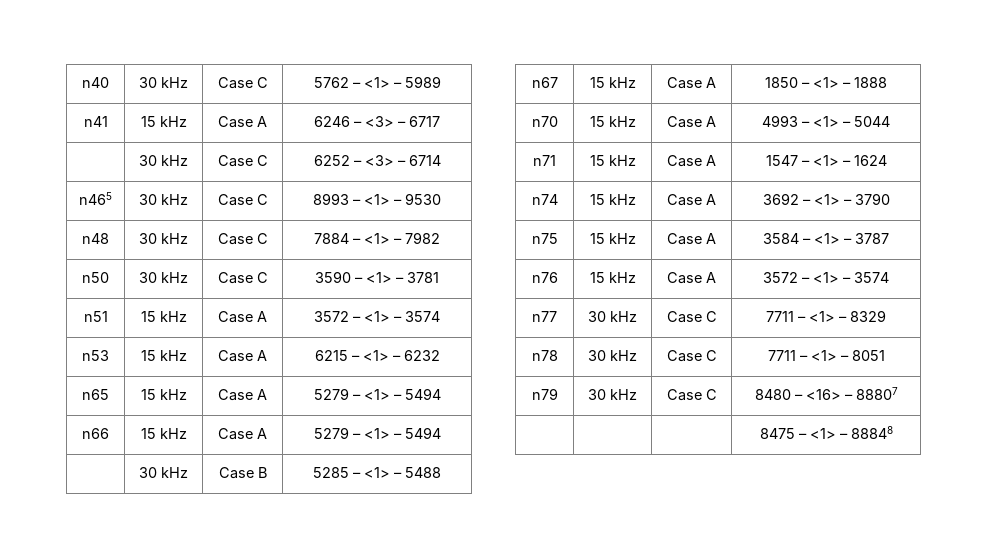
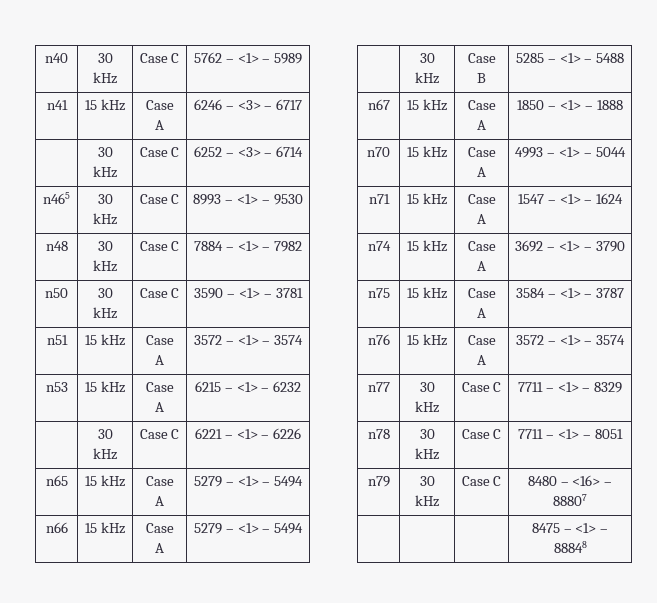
(440, 355) none -> [97,429,113,439] [93,448,117,460] [139,429,180,439] [194,428,302,439] // | 30 kHz | Case C | 6221 – <1> – 6226

